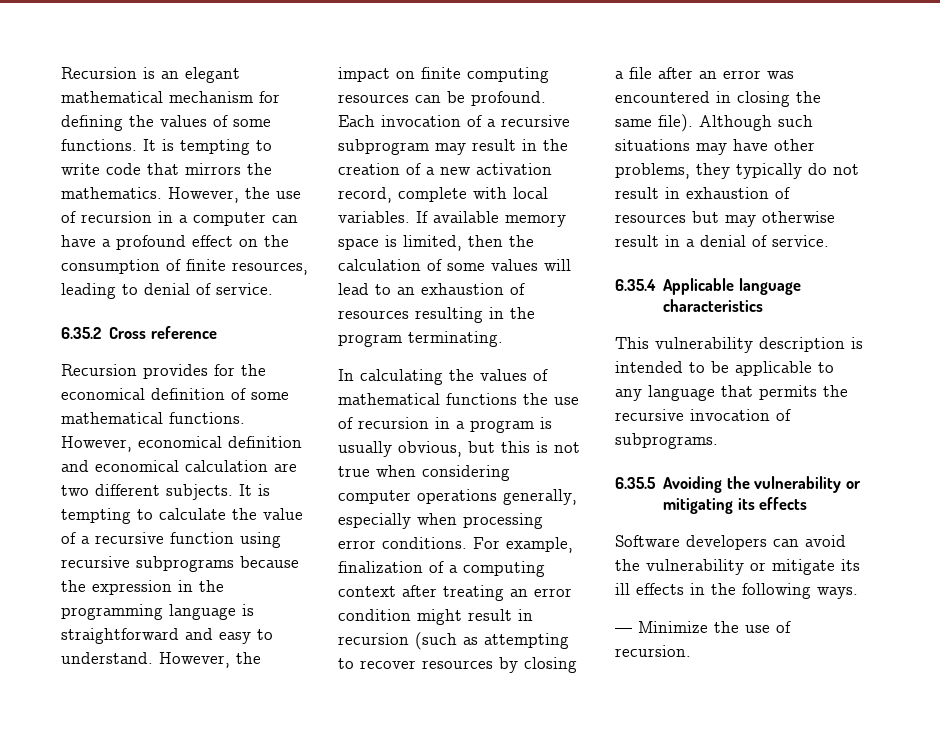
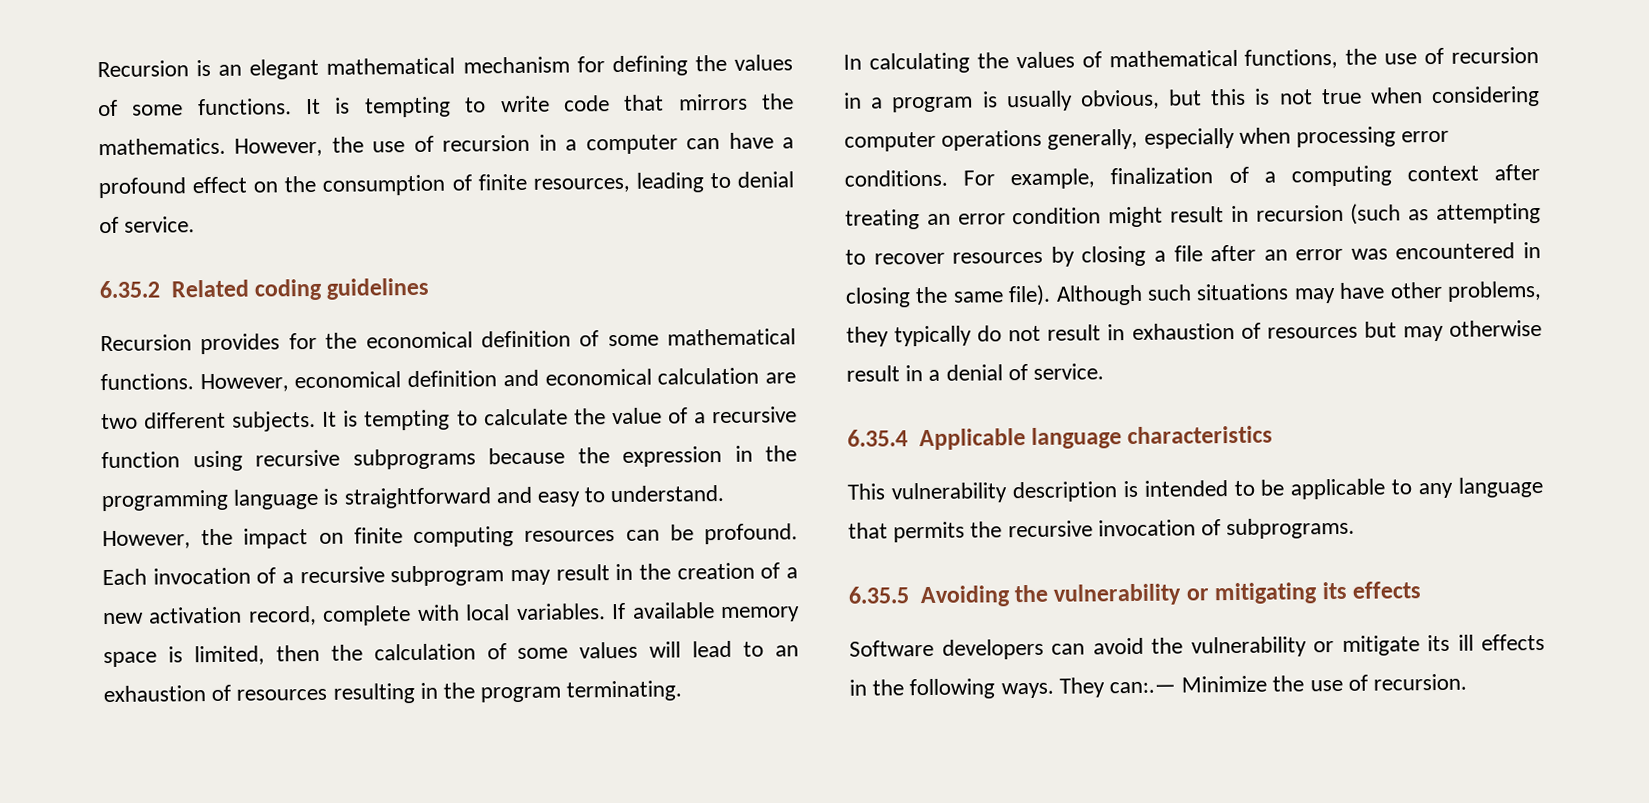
[109,326,217,339] Cross reference -> [170,277,430,301] Related coding guidelines
[446,393,517,405] functions -> [1244,48,1339,69] functions,
[615,628,632,633] // — -> [1058,677,1177,698] They can:.—

